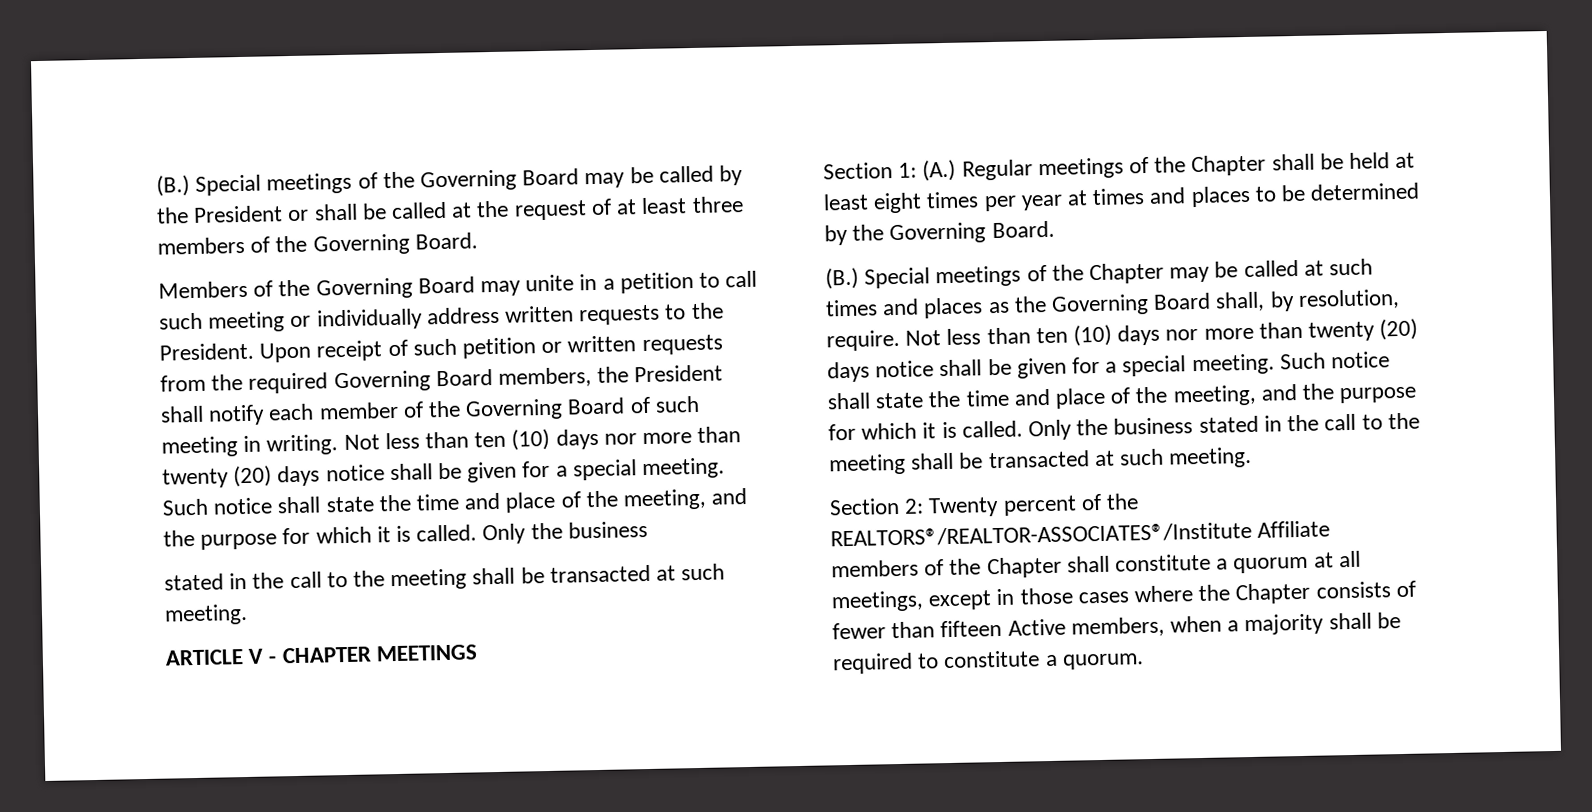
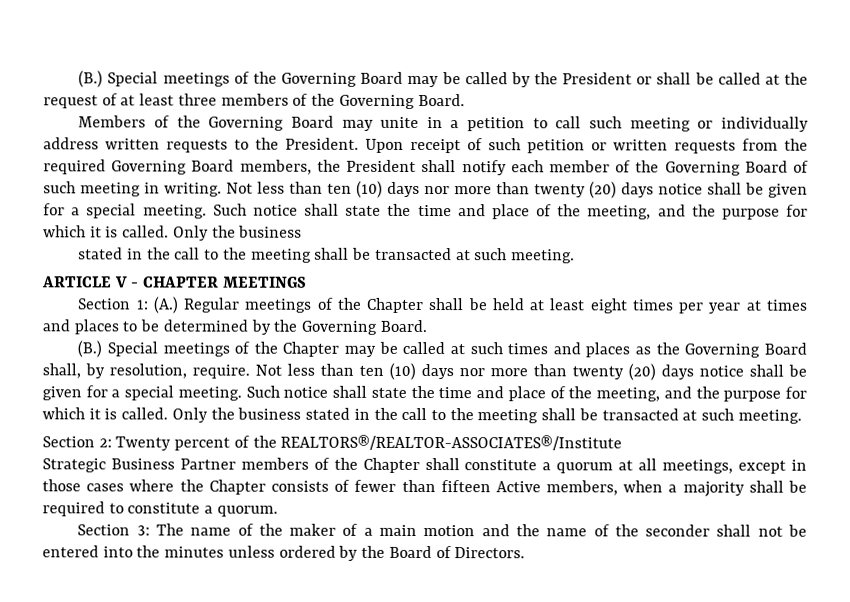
[1257,520,1331,538] Affiliate // -> [42,458,236,473] // Strategic Business Partner
(1144, 661) none -> [77,523,807,537] [42,545,526,561] // Section 3: The name of the maker of a main motion and the name of the seconder shall not be entered into the minutes unless ordered by the Board of Directors.

